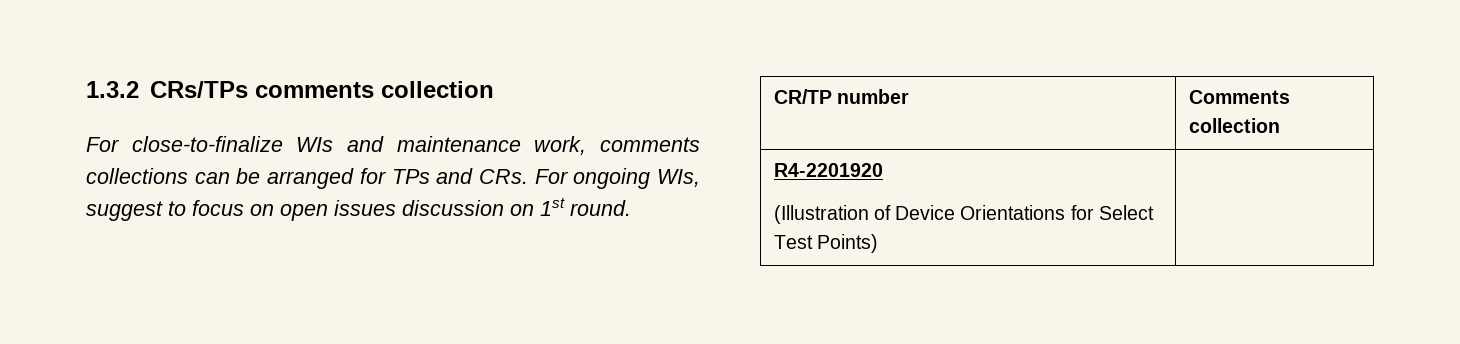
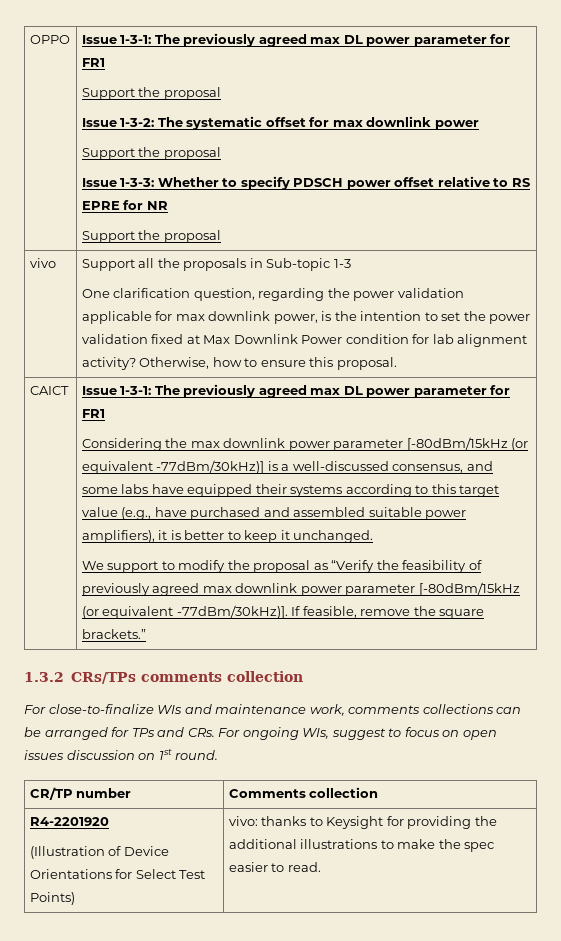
(86, 89) none -> [29,35,70,44] [81,33,511,47] [81,58,105,67] [81,87,221,100] [81,116,479,130] [81,147,221,160] [81,176,530,190] [81,200,168,210] [81,230,221,243] [29,258,56,268] [81,258,351,271] [81,288,464,301] [81,311,531,324] [81,334,528,347] [81,357,397,370] [29,386,69,395] [81,384,511,398] [81,409,105,418] [81,437,529,451] [81,460,493,474] [81,484,500,497] [81,507,467,520] [81,530,374,543] [81,560,482,573] [81,582,520,596] [81,605,485,619] [81,629,146,639] OPPO | Issue 1-3-1: The previously agreed max DL power parameter for FR1 // Support the proposal // Issue 1-3-2: The systematic offset for max downlink power // Support the proposal // Issue 1-3-3: Whether to specify PDSCH power offset relative to RS EPRE for NR // Support the proposal // vivo | Support all the proposals in Sub-topic 1-3 // One clarification question, regarding the power validation applicable for max downlink power, is the intention to set the power validation fixed at Max Downlink Power condition for lab alignment activity? Otherwise, how to ensure this proposal. // CAICT | Issue 1-3-1: The previously agreed max DL power parameter for FR1 // Considering the max downlink power parameter [-80dBm/15kHz (or equivalent -77dBm/30kHz)] is a well-discussed consensus, and some labs have equipped their systems according to this target value (e.g., have purchased and assembled suitable power amplifiers), it is better to keep it unchanged. // We support to modify the proposal as “Verify the feasibility of previously agreed max downlink power parameter [-80dBm/15kHz (or equivalent -77dBm/30kHz)]. If feasible, remove the square brackets.” //
(878, 243) none -> [228,816,497,829] [228,839,495,852] [228,862,321,872] vivo: thanks to Keysight for providing the additional illustrations to make the spec easier to read.

